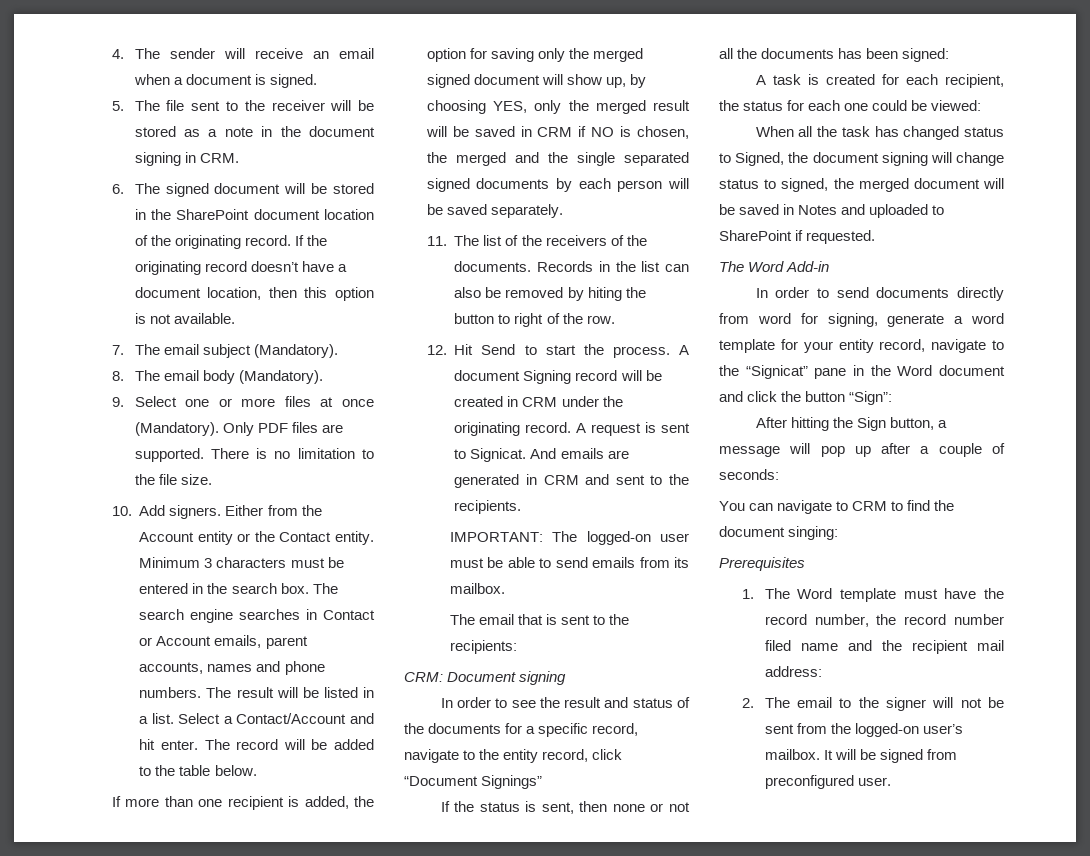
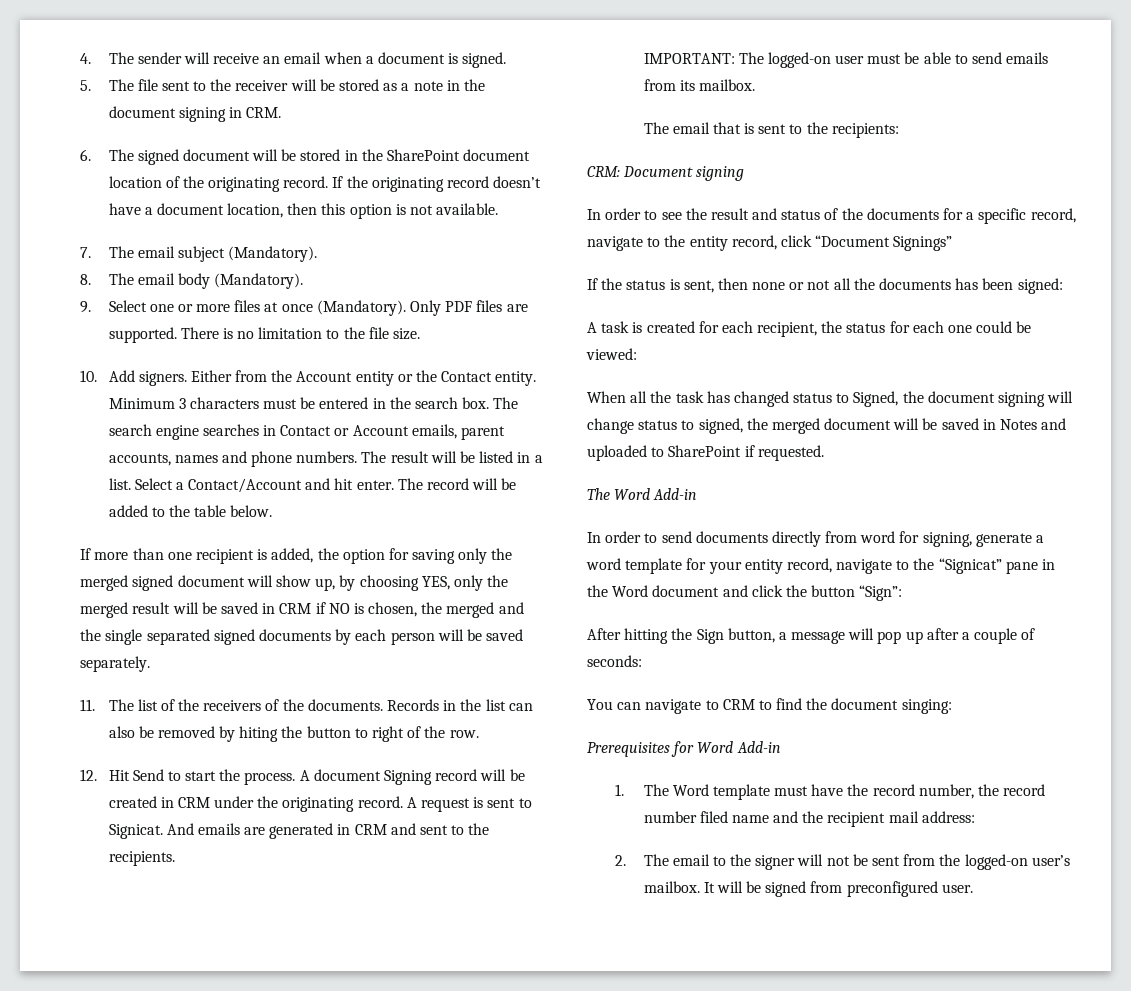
(805, 564) none -> [671,741,781,757] for Word Add-in

